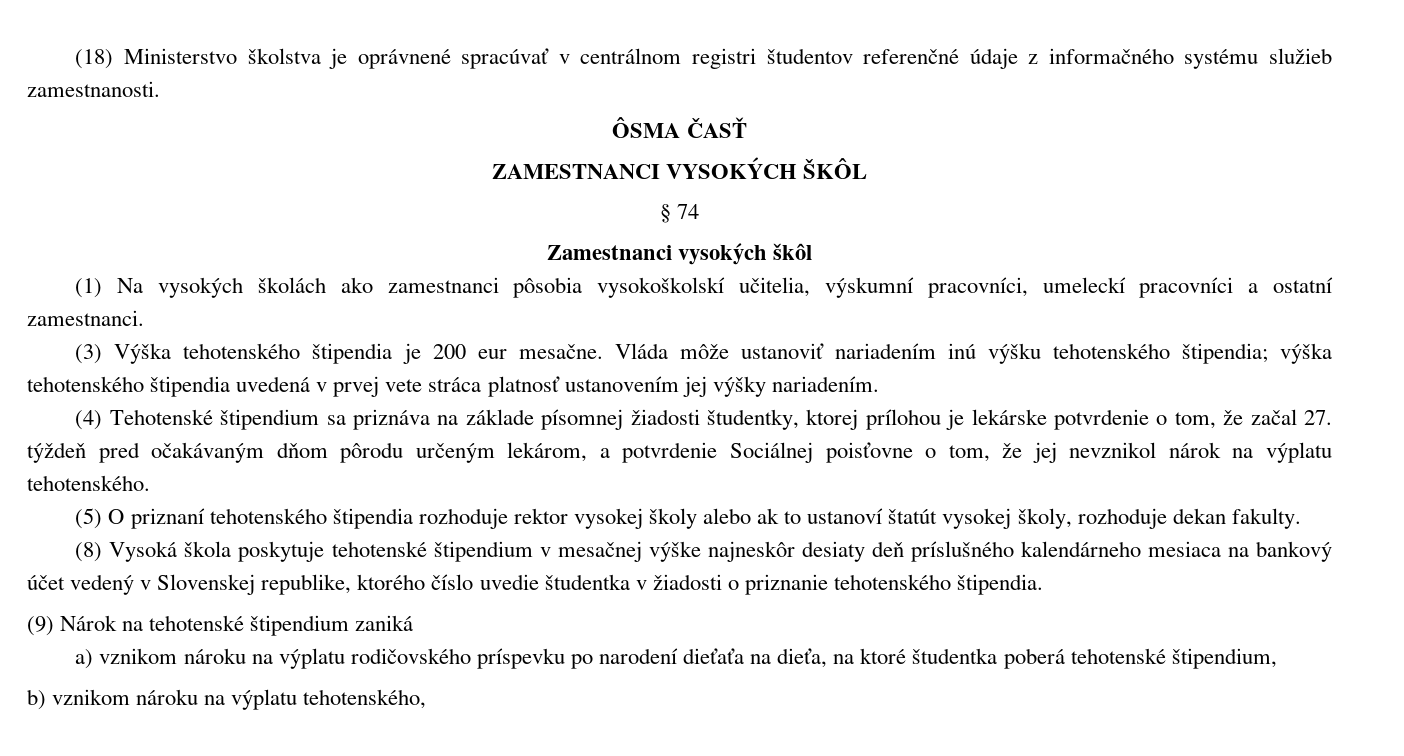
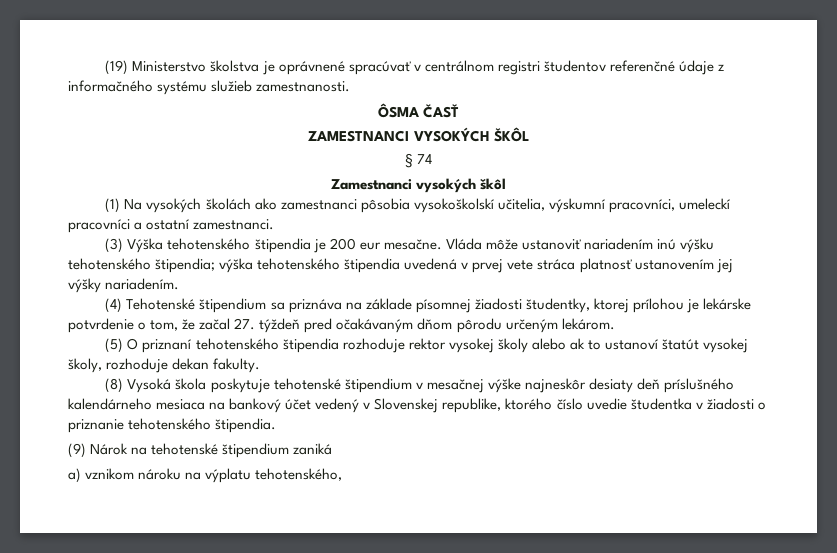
[75,49,114,69] (18) -> [105,60,129,75] (19)
[507,442,1333,463] [27,475,150,491] lekárom, a potvrdenie Sociálnej poisťovne o tom, že jej nevznikol nárok na výplatu tehotenského. -> [561,318,615,330] lekárom.
[350,648,1277,669] [27,689,298,710] rodičovského príspevku po narodení dieťaťa na dieťa, na ktoré študentka poberá tehotenské štipendium, // b) vznikom nároku na výplatu -> (252, 475) none

